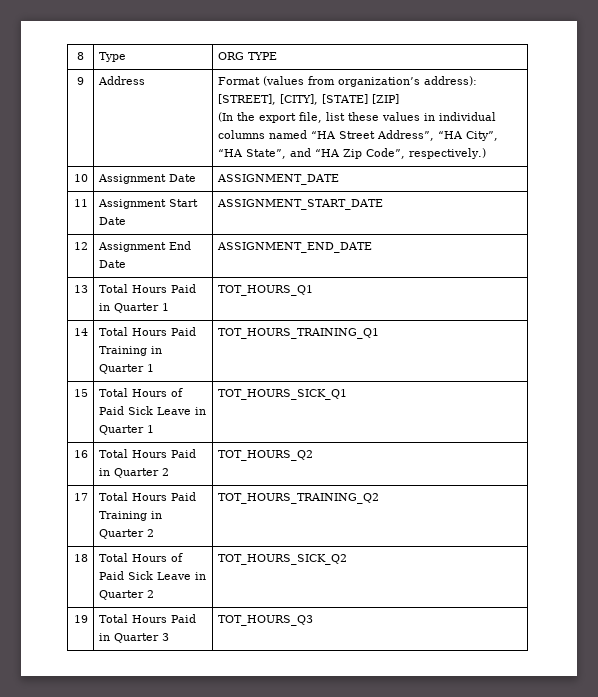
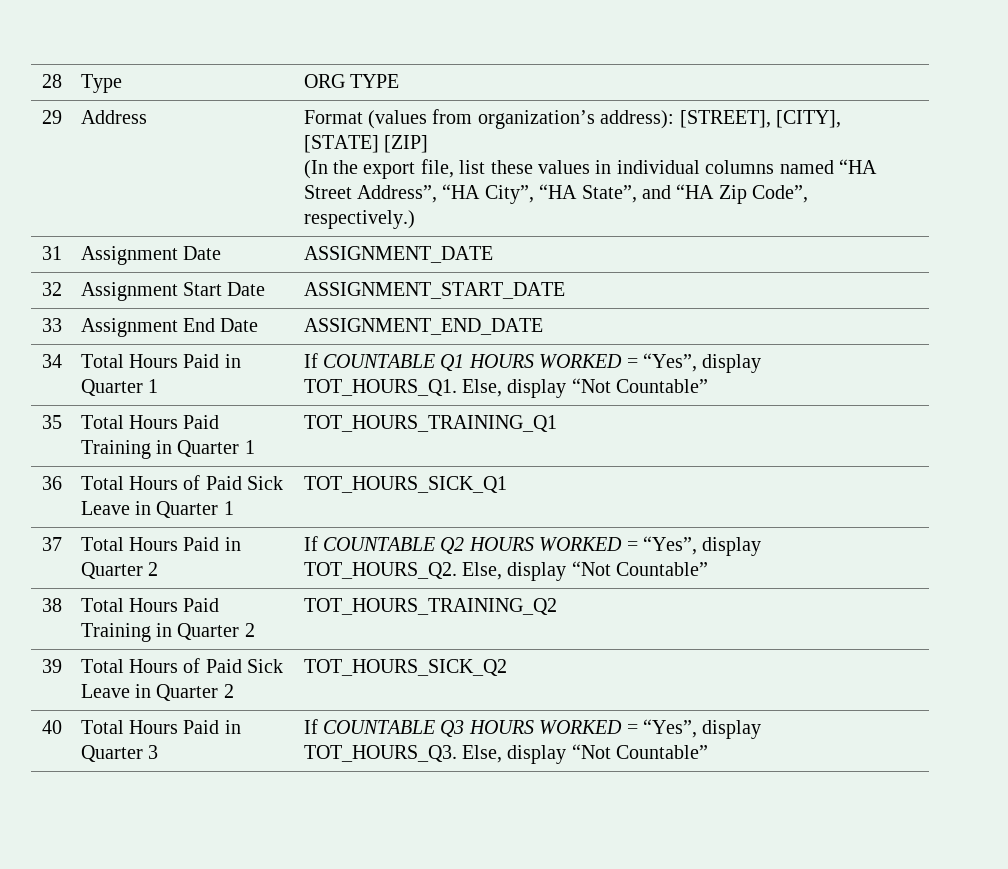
[77,52,84,60] 8 -> [41,74,62,88] 28
[77,77,84,85] 9 -> [41,110,62,124] 29
[73,174,88,182] 10 -> [41,246,62,260] 31
[73,199,88,207] 11 -> [41,282,62,296] 32
[73,242,88,250] 12 -> [41,318,62,332] 33
[73,285,88,293] 13 -> [41,354,62,368] 34
[217,285,313,296] [73,328,88,336] TOT_HOURS_Q1 // 14 -> [303,353,762,373] [303,378,709,398] [41,415,62,429] If COUNTABLE Q1 HOURS WORKED = “Yes”, display TOT_HOURS_Q1. Else, display “Not Countable” // 35
[73,389,88,397] 15 -> [41,476,62,490] 36
[73,450,88,458] 16 -> [41,537,62,551] 37
[217,450,313,461] [73,493,88,501] TOT_HOURS_Q2 // 17 -> [303,536,762,556] [303,561,709,581] [41,598,62,612] If COUNTABLE Q2 HOURS WORKED = “Yes”, display TOT_HOURS_Q2. Else, display “Not Countable” // 38
[73,554,88,562] 18 -> [41,659,62,673] 39
[73,615,88,623] 19 -> [41,720,62,734] 40
[217,615,313,626] TOT_HOURS_Q3 -> [303,719,762,739] [303,744,709,764] If COUNTABLE Q3 HOURS WORKED = “Yes”, display TOT_HOURS_Q3. Else, display “Not Countable”

